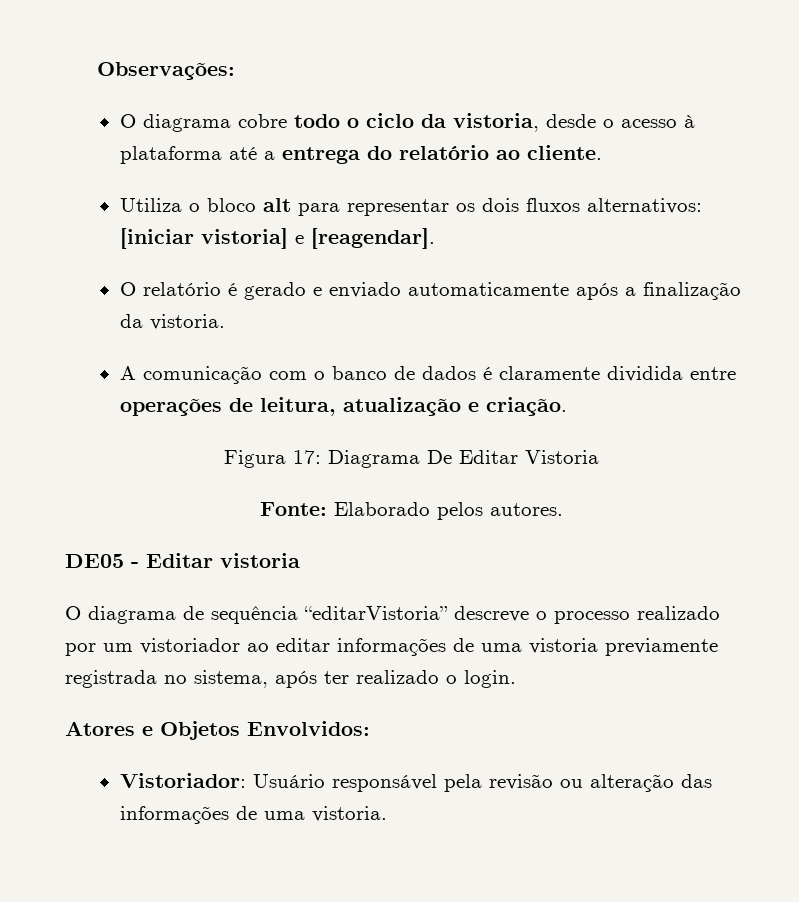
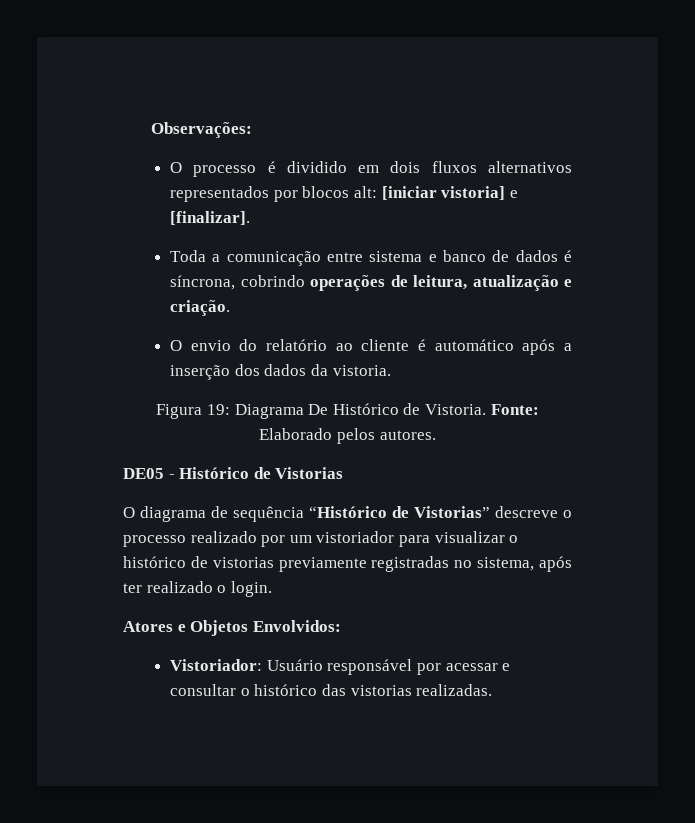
[142,113,695,132] [119,145,602,164] [119,198,702,216] [119,228,435,249] [119,282,741,300] [119,314,225,330] [119,366,325,384] diagrama cobre todo o ciclo da vistoria, desde o acesso à plataforma até a entrega do relatório ao cliente. // Utiliza o bloco alt para representar os dois fluxos alternativos: [iniciar vistoria] e [reagendar]. // O relatório é gerado e enviado automaticamente após a finalização da vistoria. // A comunicação com o -> [193,161,572,177] [170,186,518,202] [170,211,251,225] [170,250,437,266] processo é dividido em dois fluxos alternativos representados por blocos alt: [iniciar vistoria] e [finalizar]. // Toda a comunicação entre sistema e
[498,366,736,382] claramente dividida entre -> [170,275,305,290] síncrona, cobrindo
(567, 406) none -> [170,339,572,355] [170,364,391,380] // O envio do relatório ao cliente é automático após a inserção dos dados da vistoria.
[292,450,321,464] 17: -> [207,404,231,415] 19:
[458,450,599,464] Editar Vistoria // -> [332,403,486,415] Histórico de Vistoria.
[146,553,300,568] Editar vistoria -> [179,467,344,479] Histórico de Vistorias
[304,606,448,620] “editarVistoria” -> [309,506,490,518] “Histórico de Vistorias”
[247,638,718,656] [65,670,157,688] ao editar informações de uma vistoria previamente registrada -> [398,531,519,547] [123,556,450,572] para visualizar o histórico de vistorias previamente registradas
[443,774,712,792] [119,806,387,824] pela revisão ou alteração das informações de uma vistoria. -> [416,663,511,675] [170,684,493,696] por acessar e consultar o histórico das vistorias realizadas.

